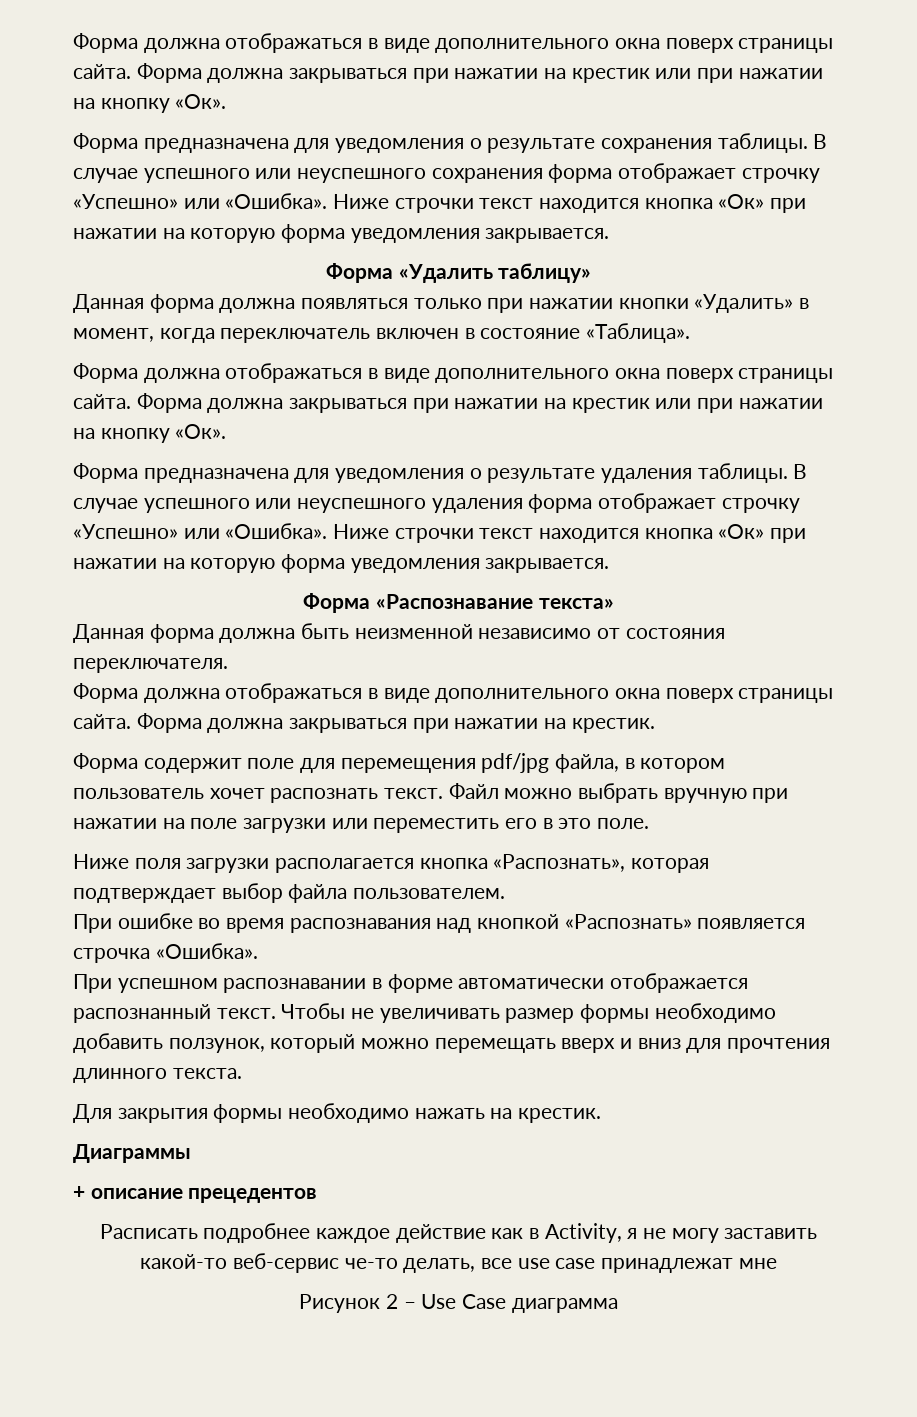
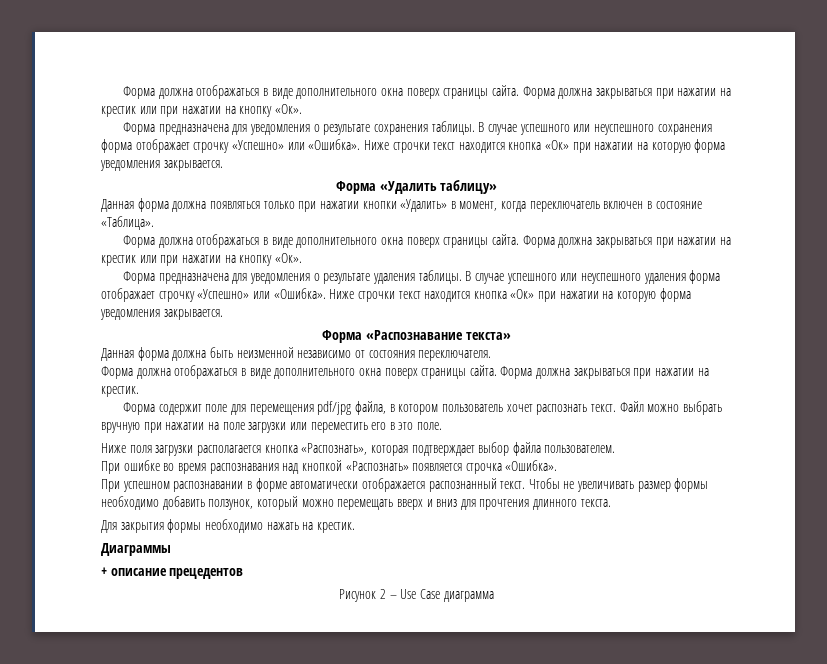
[99,1223,818,1243] [140,1253,777,1273] // Расписать подробнее каждое действие как в Activity, я не могу заставить какой-то веб-сервис че-то делать, все use case принадлежат мне -> (244, 573) none

